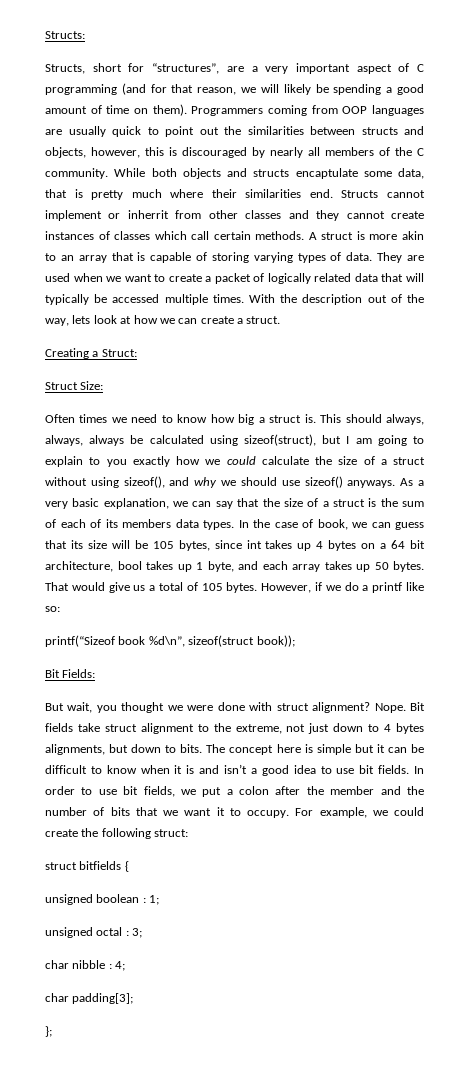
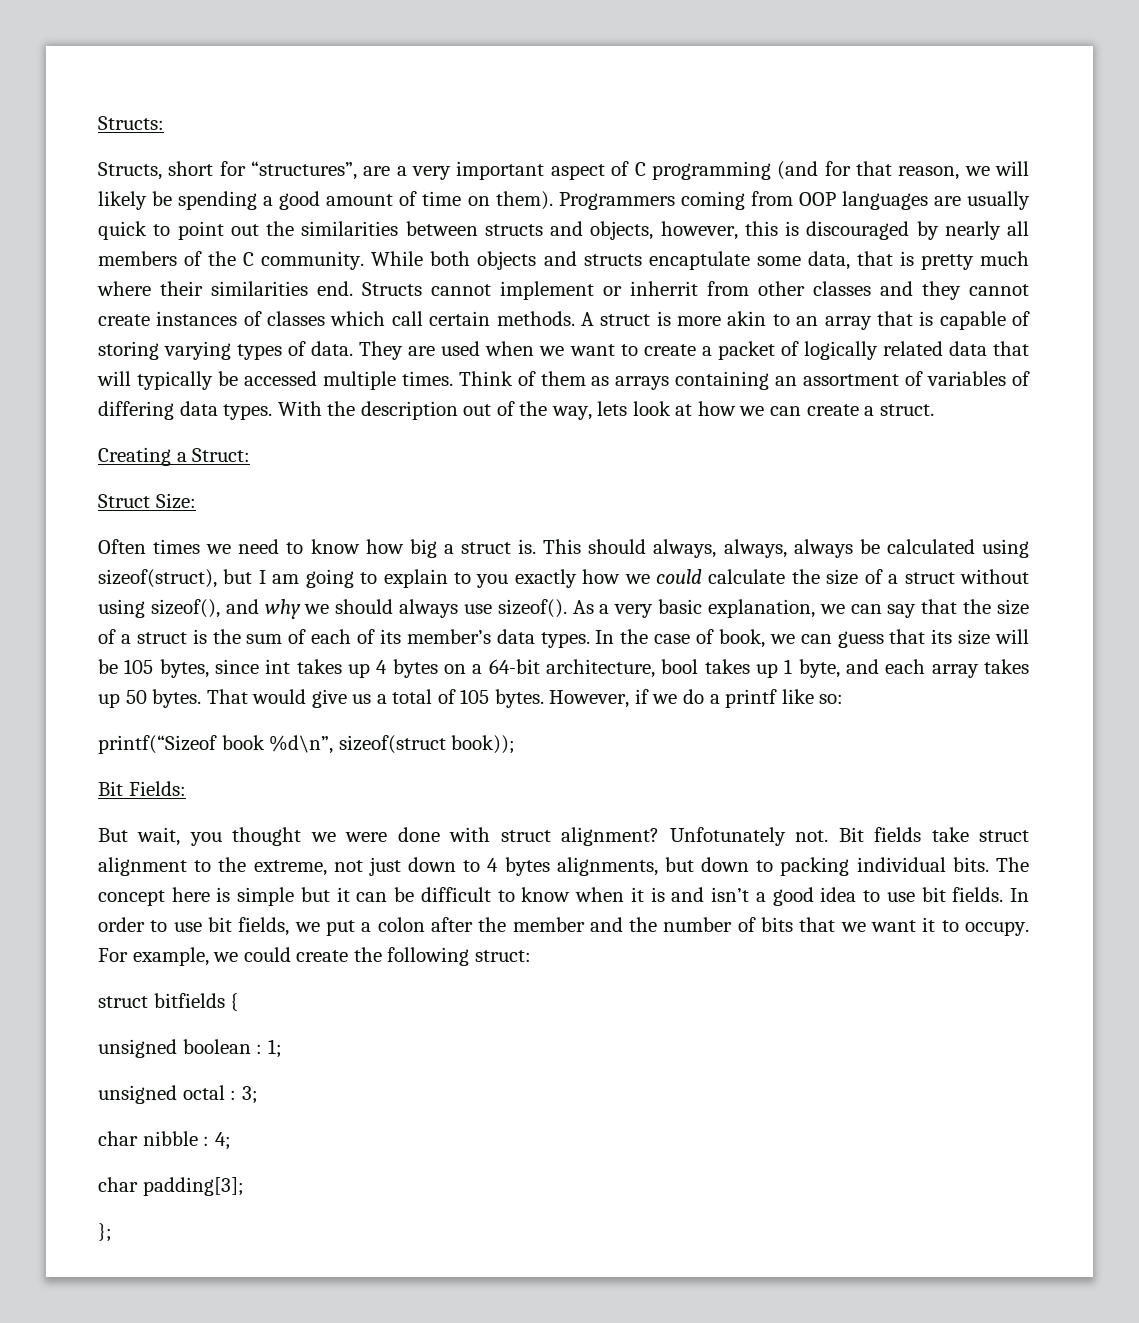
(244, 298) none -> [458,371,1030,390] [98,401,273,420] Think of them as arrays containing an assortment of variables of differing data types.
[281,476,396,488] use sizeof() anyways. -> [399,599,567,618] always use sizeof().
[122,519,171,528] members -> [406,629,491,644] member’s
[391,540,425,549] 64 bit -> [488,659,540,674] 64-bit
[374,703,406,713] Nope. -> [669,827,829,846] Unfotunately not.
(177, 749) none -> [780,857,946,876] packing individual

